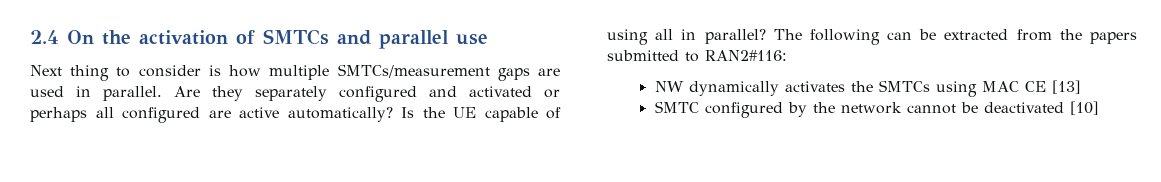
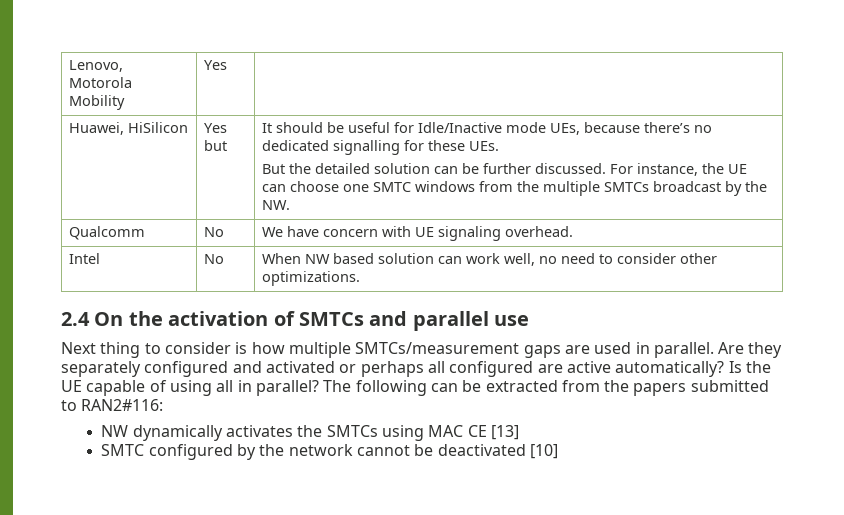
(30, 37) none -> [69,60,124,72] [69,77,133,88] [69,95,126,110] [204,60,228,70] [69,122,189,135] [204,123,228,133] [204,140,228,151] [262,122,713,135] [262,140,500,155] [262,163,748,176] [262,181,768,196] [262,200,291,210] [69,226,146,240] [204,227,225,237] [262,226,574,241] [69,253,101,264] [204,254,225,264] [262,253,718,266] [262,271,361,286] Lenovo, Motorola Mobility | Yes | // Huawei, HiSilicon | Yes but | It should be useful for Idle/Inactive mode UEs, because there’s no dedicated signalling for these UEs. // But the detailed solution can be further discussed. For instance, the UE can choose one SMTC windows from the multiple SMTCs broadcast by the NW. // Qualcomm | No | We have concern with UE signaling overhead. // Intel | No | When NW based solution can work well, no need to consider other optimizations. //

